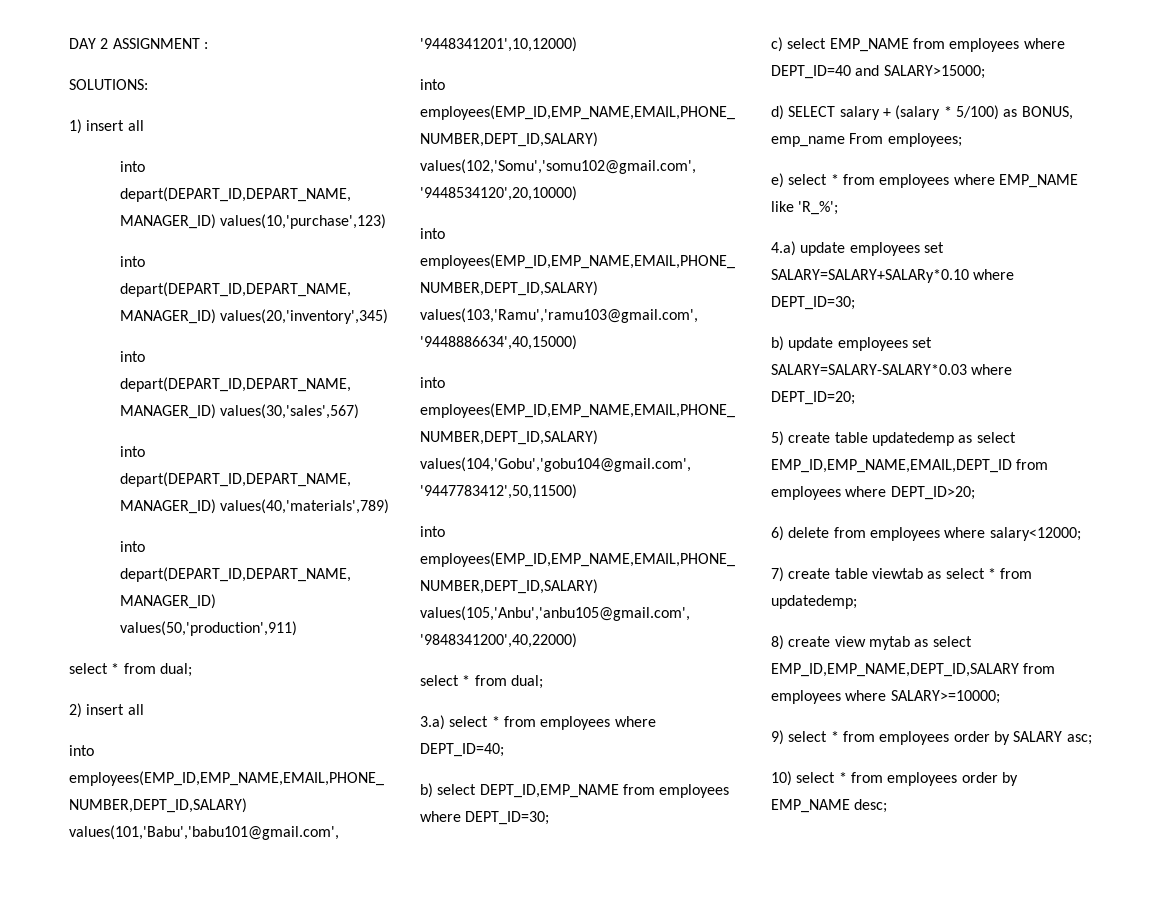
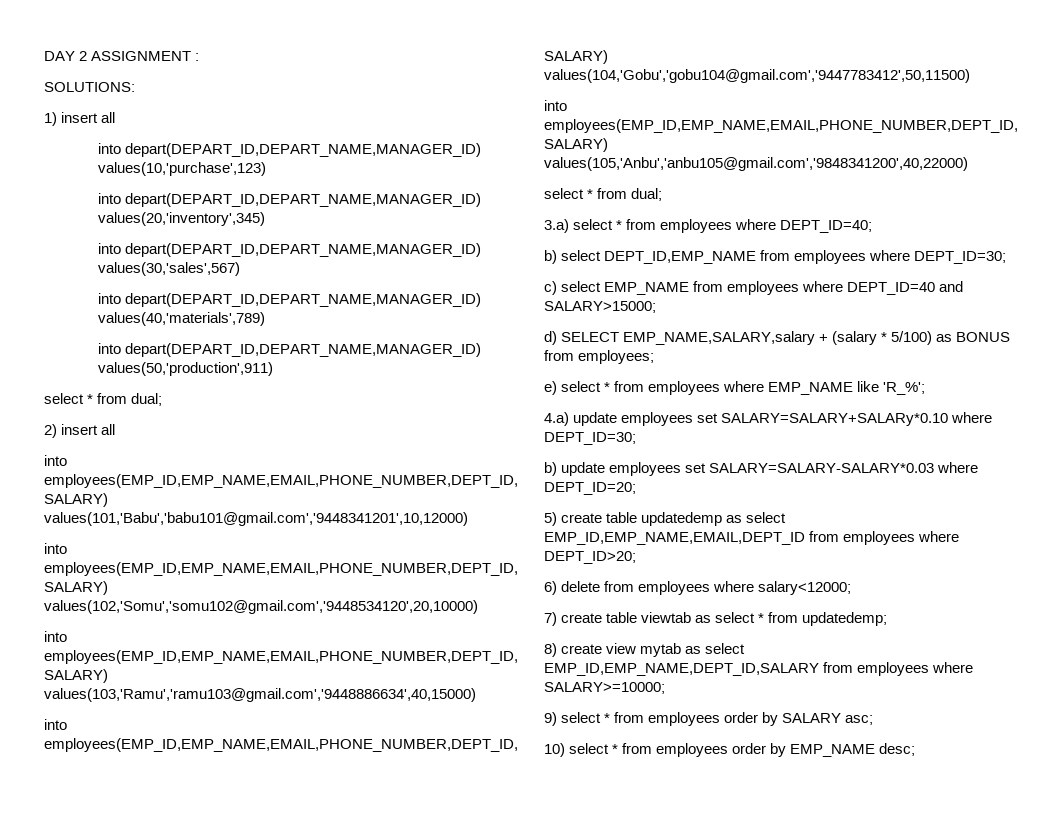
[839,106,880,120] salary -> [623,331,816,345] EMP_NAME,SALARY,salary
[1021,106,1073,120] [771,133,884,147] BONUS, emp_name From -> [956,332,1011,342] [544,350,574,361] BONUS from

